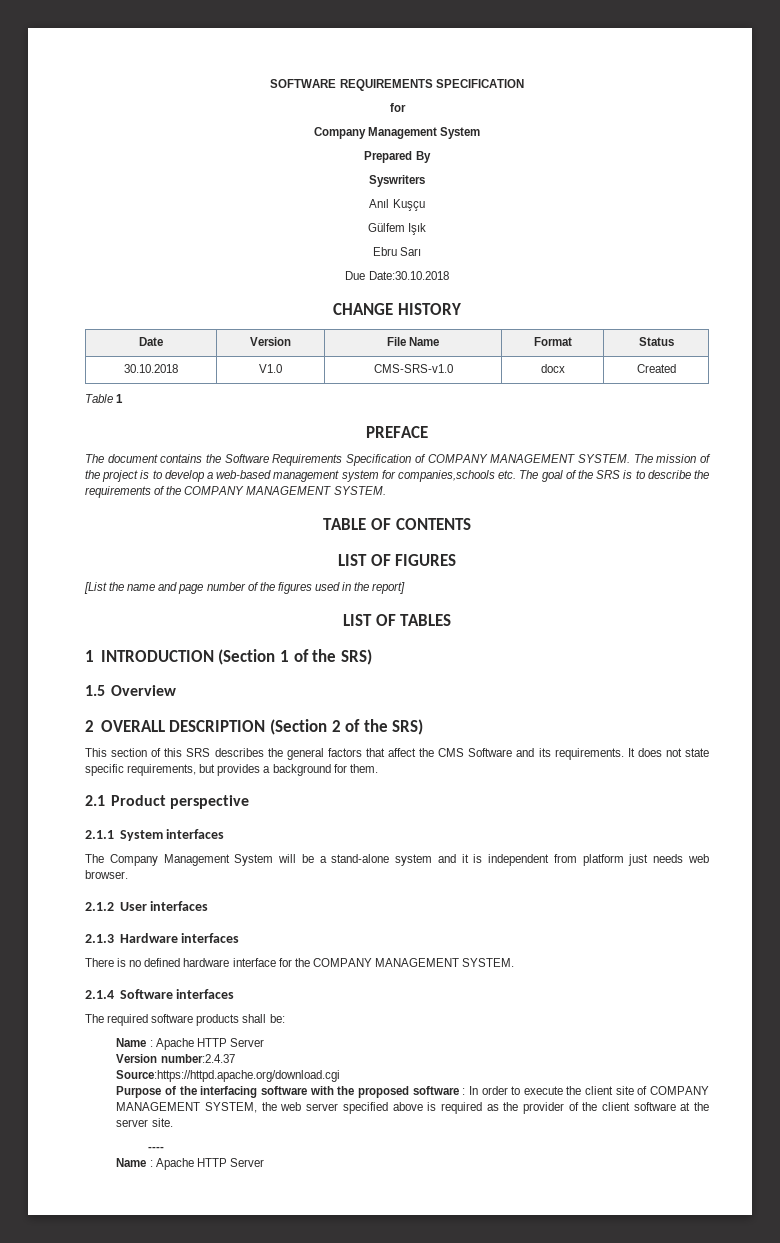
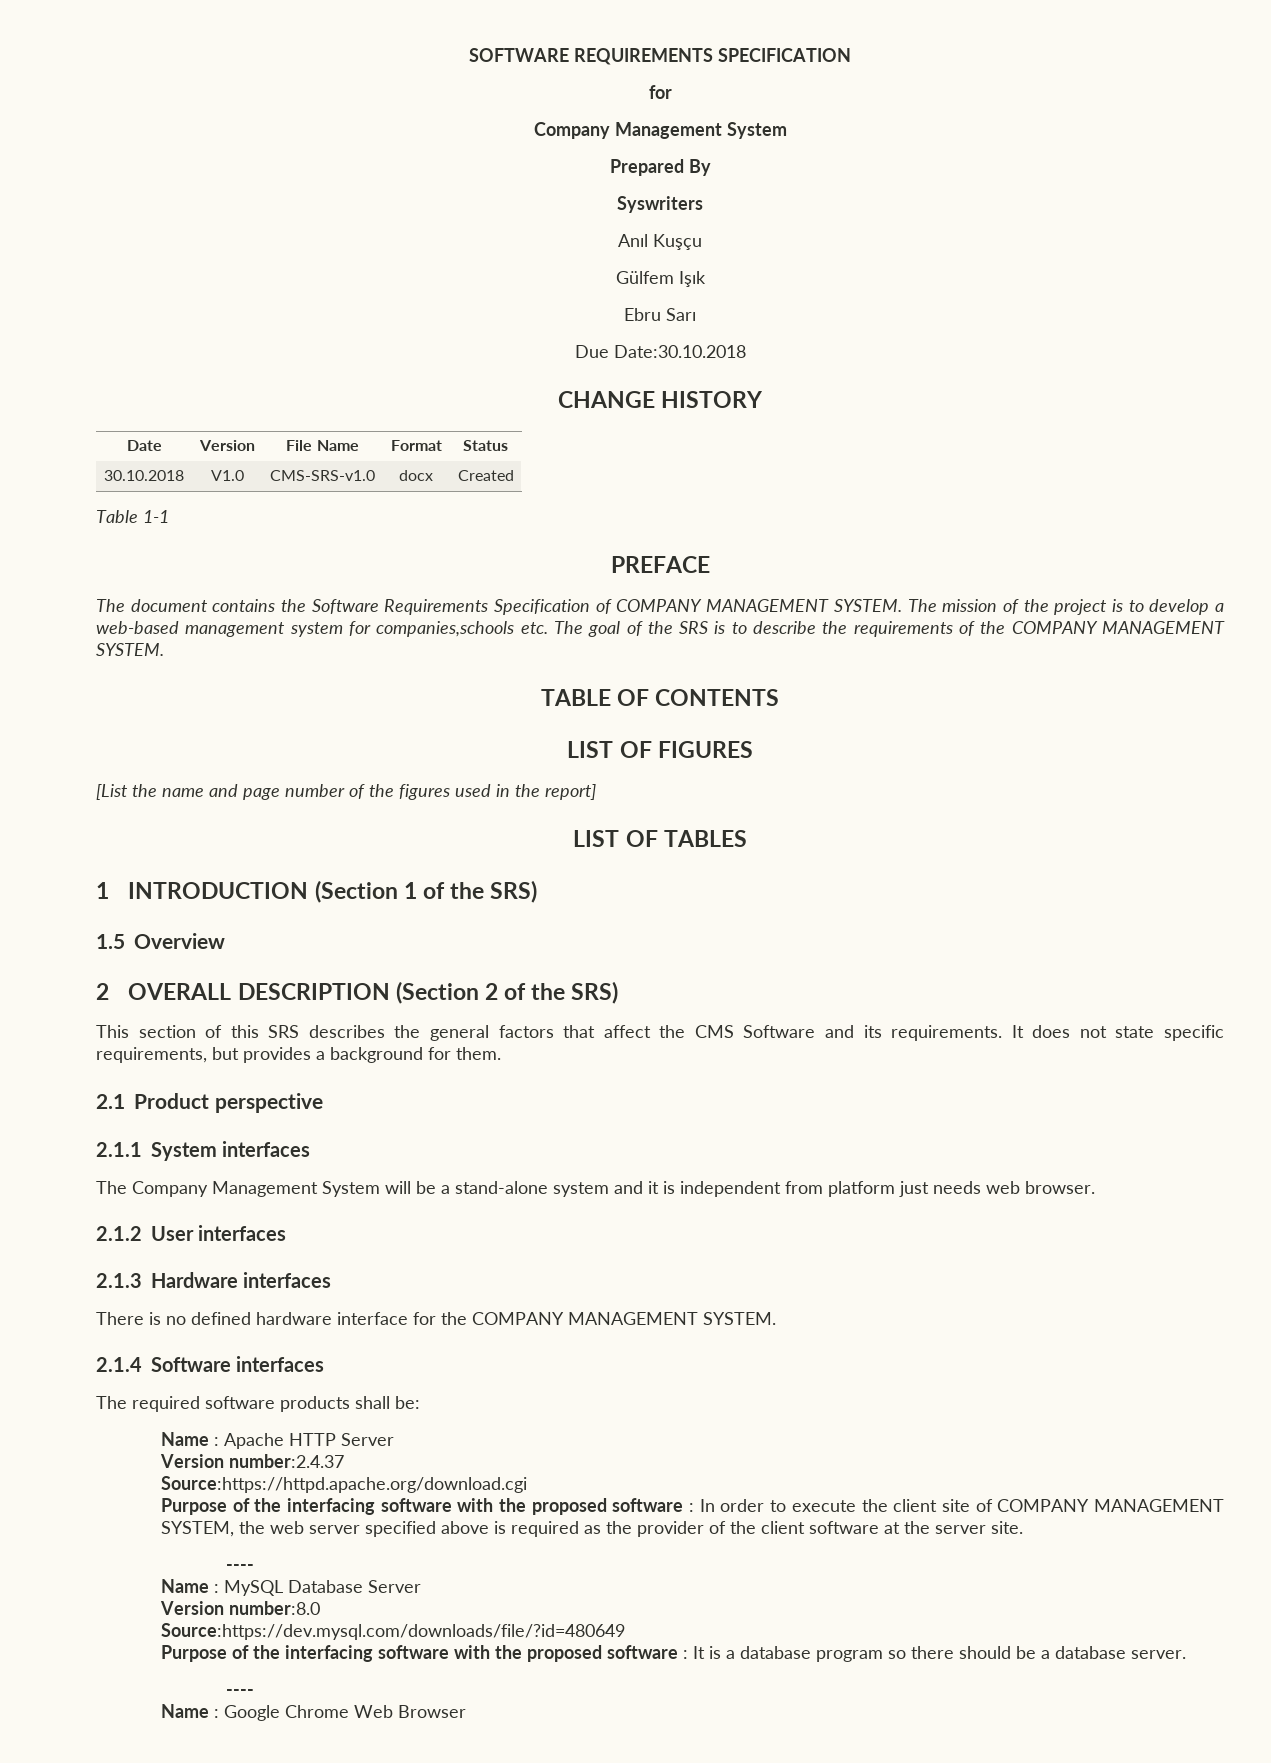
[116,394,124,403] 1 -> [142,510,169,523] 1-1
[155,1158,264,1170] Apache HTTP Server -> [223,1580,421,1596] [159,1601,320,1615] [160,1623,625,1640] [160,1645,1186,1662] [225,1689,254,1696] [160,1704,466,1721] MySQL Database Server // Version number:8.0 // Source:https://dev.mysql.com/downloads/file/?id=480649 // Purpose of the interfacing software with the proposed software : It is a database program so there should be a database server. // ---- // Name : Google Chrome Web Browser

